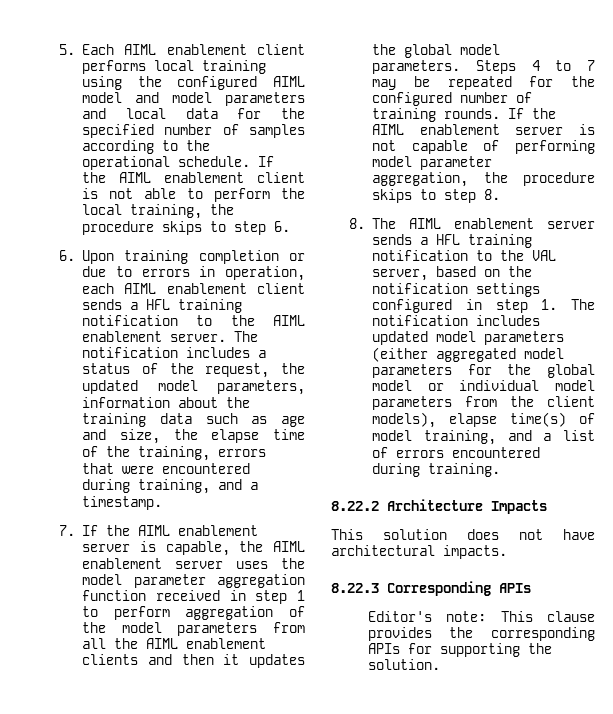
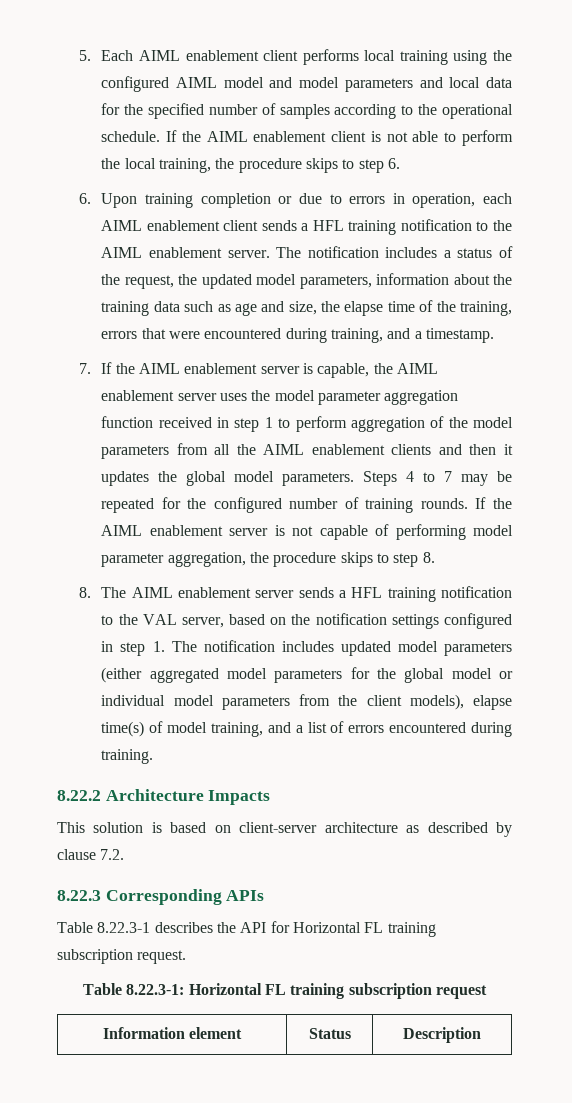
[467,529,595,540] [331,545,507,559] [331,581,531,596] [367,611,595,622] [367,627,595,641] [367,643,552,657] [367,659,440,670] does not have architectural impacts. // 8.22.3 Corresponding APIs // Editor's note: This clause provides the corresponding APIs for supporting the solution. -> [151,822,512,837] [57,849,125,860] [57,889,265,905] [57,921,436,937] [57,949,187,964] [83,983,487,999] [102,1027,243,1039] [308,1028,351,1039] [403,1027,481,1043] is based on client-server architecture as described by clause 7.2. // 8.22.3 Corresponding APIs // Table 8.22.3-1 describes the API for Horizontal FL training subscription request. // Table 8.22.3-1: Horizontal FL training subscription request // Information element | Status | Description

